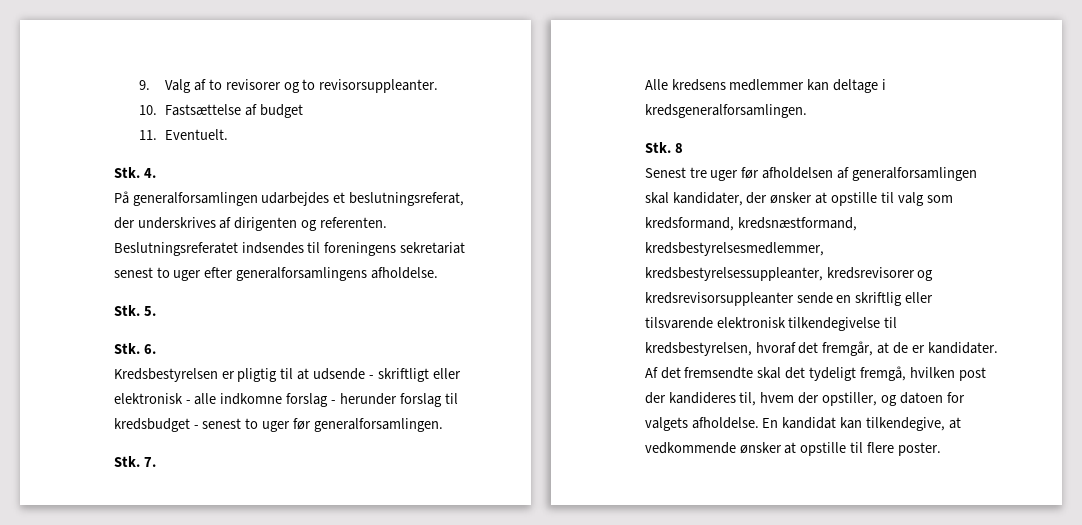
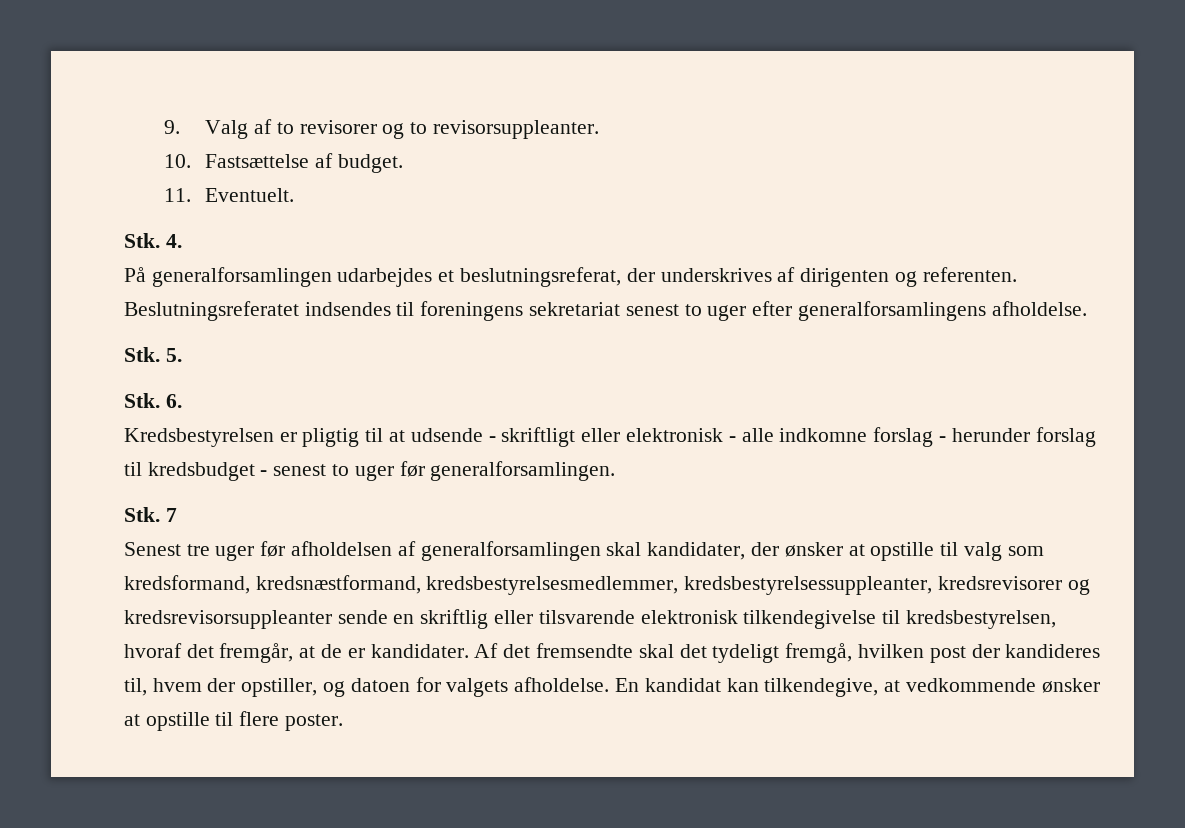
[259,104,303,118] budget -> [337,154,403,173] budget.
[143,457,156,467] [644,79,887,93] [644,104,807,118] [644,142,683,153] 7. // Alle kredsens medlemmer kan deltage i kredsgeneralforsamlingen. // Stk. 8 -> [165,508,177,522] 7

